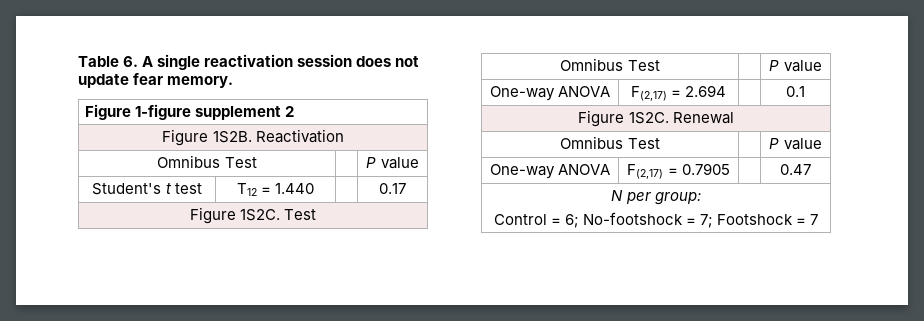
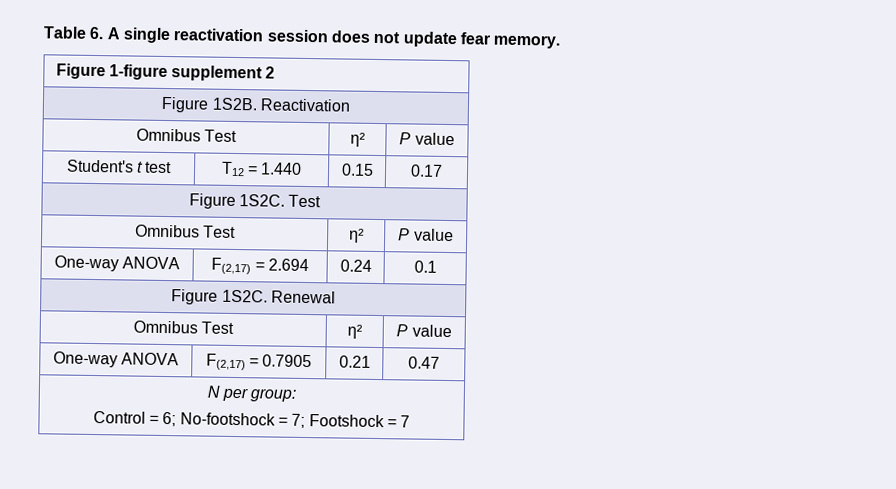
(257, 162) none -> [349,132,366,147] η²
(315, 188) none -> [340,163,374,176] 0.15
(660, 65) none -> [348,228,365,243] η²
(727, 91) none -> [339,259,372,272] 0.24
(660, 143) none -> [346,324,363,339] η²
(730, 169) none -> [338,355,371,368] 0.21

